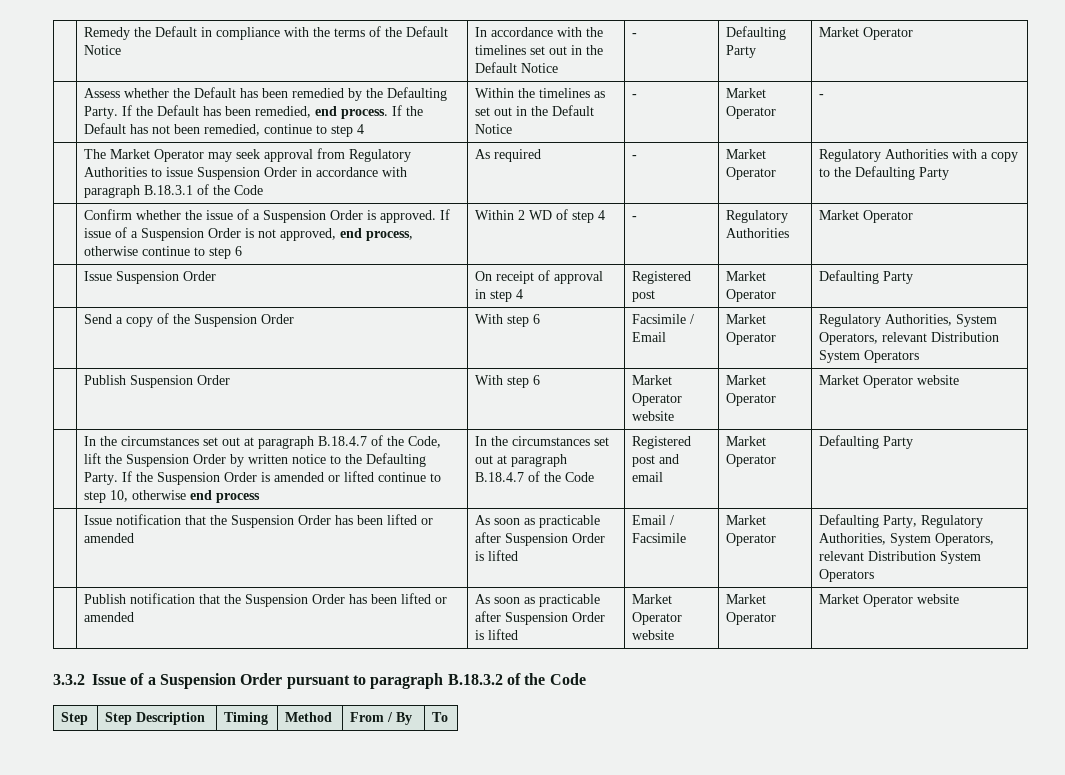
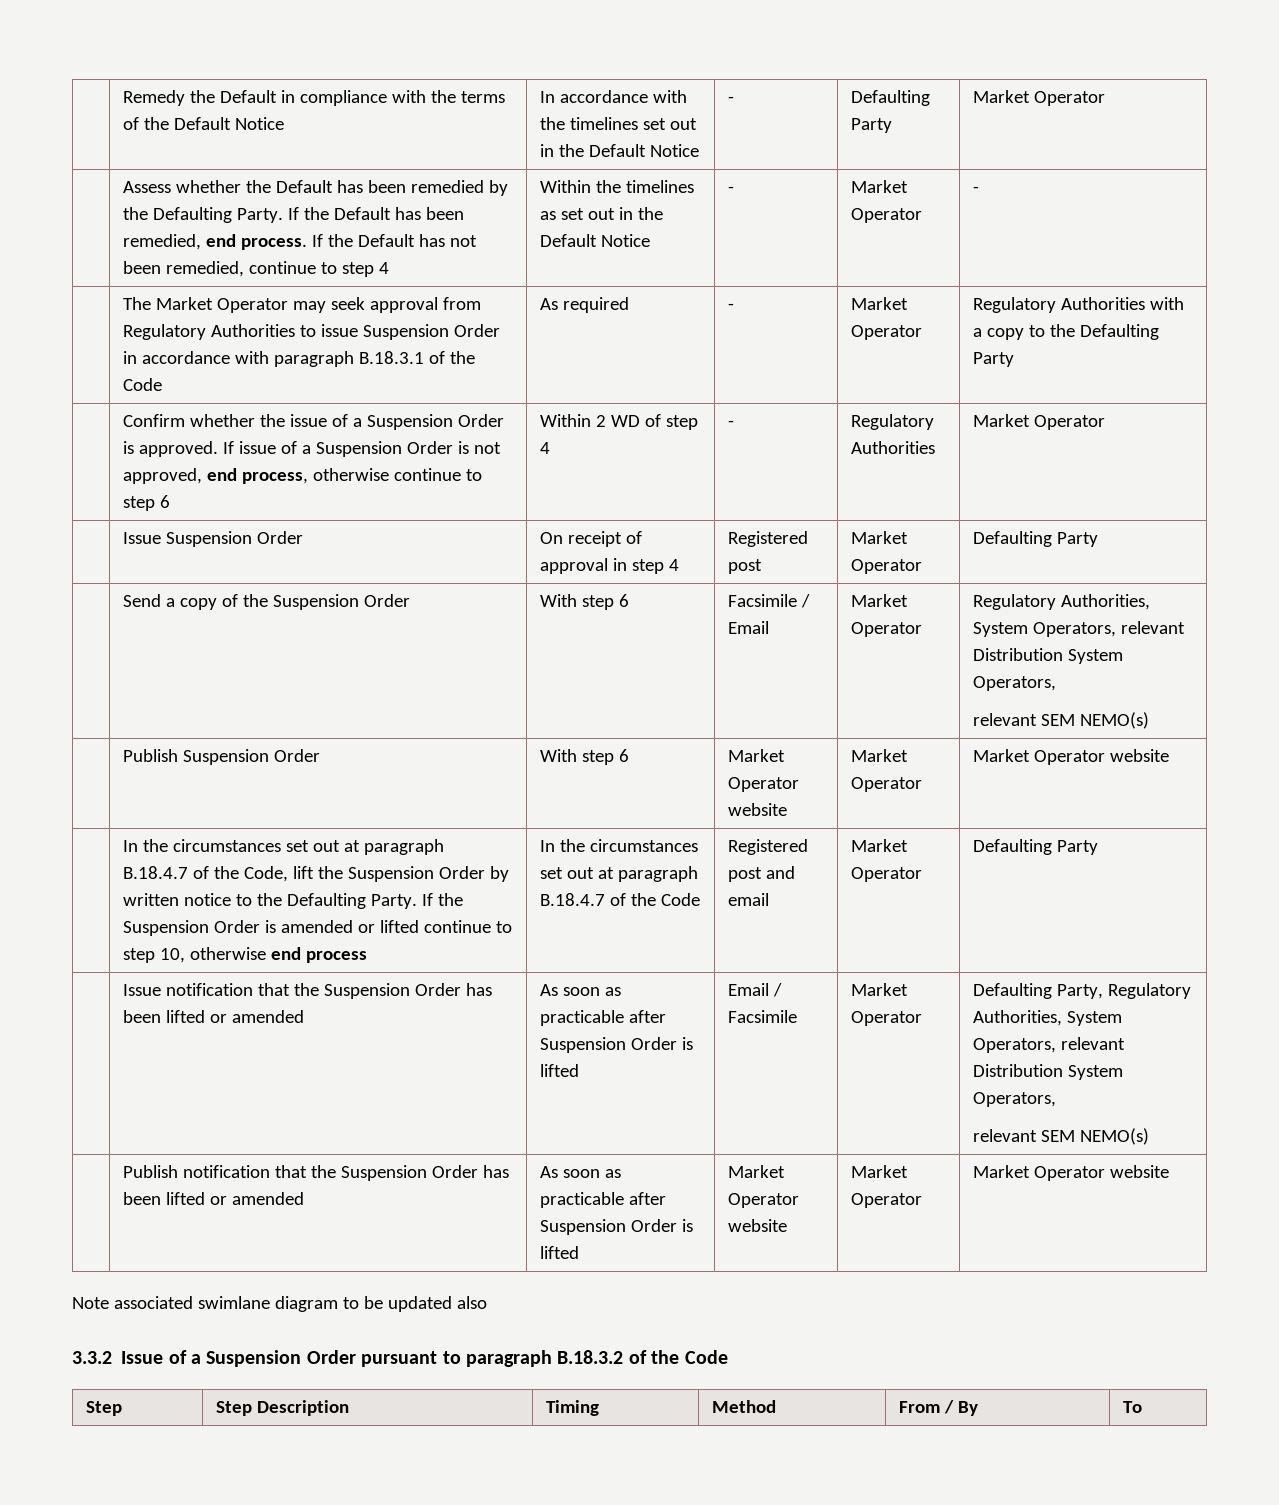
[864,350,920,363] Operators -> [972,676,1056,691] [972,712,1149,729] Operators, // relevant SEM NEMO(s)
[819,569,875,582] Operators -> [972,1092,1056,1107] [972,1128,1149,1145] Operators, // relevant SEM NEMO(s)
(960, 599) none -> [72,1296,487,1312] // Note associated swimlane diagram to be updated also

